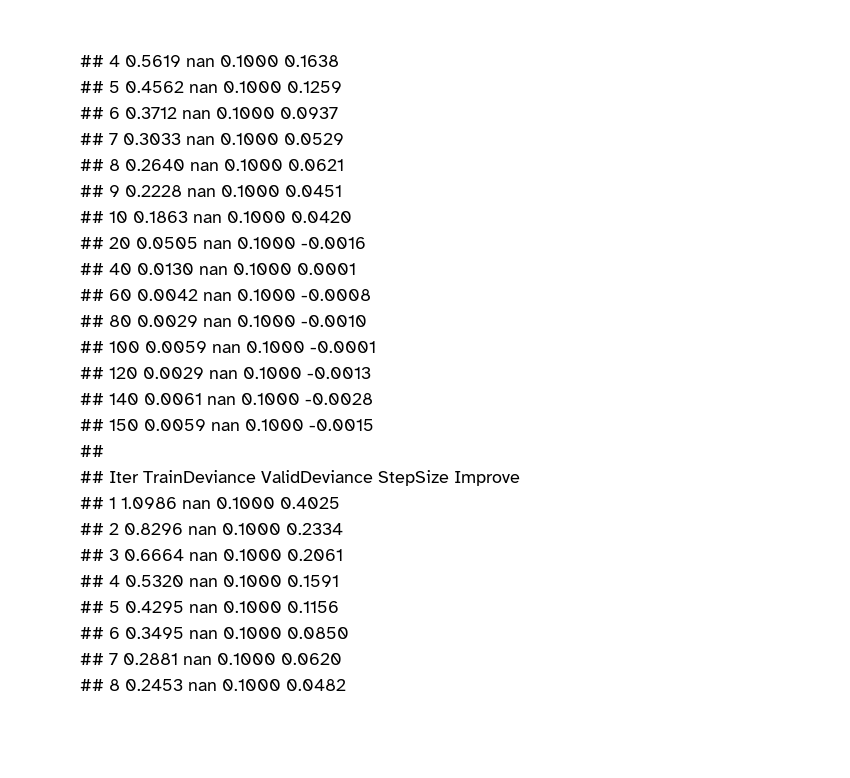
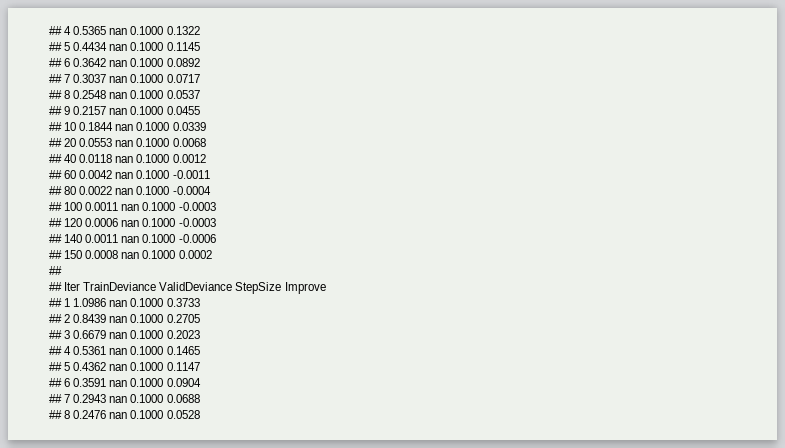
[80,55,339,67] [80,81,342,93] [80,107,338,119] [80,133,344,145] [80,159,344,171] ## 4 0.5619 nan 0.1000 0.1638 // ## 5 0.4562 nan 0.1000 0.1259 // ## 6 0.3712 nan 0.1000 0.0937 // ## 7 0.3033 nan 0.1000 0.0529 // ## 8 0.2640 nan 0.1000 0.0621 -> [49,26,200,35] [49,42,200,51] [49,58,200,67] [49,74,200,83] [49,90,200,99] ## 4 0.5365 nan 0.1000 0.1322 // ## 5 0.4434 nan 0.1000 0.1145 // ## 6 0.3642 nan 0.1000 0.0892 // ## 7 0.3037 nan 0.1000 0.0717 // ## 8 0.2548 nan 0.1000 0.0537
[125,185,342,197] 0.2228 nan 0.1000 0.0451 -> [73,106,200,115] 0.2157 nan 0.1000 0.0455
[133,211,352,223] 0.1863 nan 0.1000 0.0420 -> [79,122,206,131] 0.1844 nan 0.1000 0.0339
[136,237,366,249] 0.0505 nan 0.1000 -0.0016 -> [79,138,206,147] 0.0553 nan 0.1000 0.0068
[137,263,356,275] 0.0130 nan 0.1000 0.0001 -> [79,154,206,163] 0.0118 nan 0.1000 0.0012
[301,289,371,301] -0.0008 -> [172,170,210,179] -0.0011
[137,315,367,327] 0.0029 nan 0.1000 -0.0010 -> [79,186,211,195] 0.0022 nan 0.1000 -0.0004
[145,341,376,353] 0.0059 nan 0.1000 -0.0001 -> [85,202,216,211] 0.0011 nan 0.1000 -0.0003
[143,367,371,379] 0.0029 nan 0.1000 -0.0013 -> [85,218,216,227] 0.0006 nan 0.1000 -0.0003
[144,393,373,405] 0.0061 nan 0.1000 -0.0028 -> [85,234,216,243] 0.0011 nan 0.1000 -0.0006
[144,419,374,431] 0.0059 nan 0.1000 -0.0015 -> [85,250,212,259] 0.0008 nan 0.1000 0.0002
[280,497,340,509] 0.4025 -> [166,298,200,307] 0.3733
[124,523,343,535] 0.8296 nan 0.1000 0.2334 -> [73,314,200,323] 0.8439 nan 0.1000 0.2705
[124,549,343,561] [80,575,339,587] [80,601,339,613] [80,627,349,639] [80,653,342,665] [80,679,346,691] 0.6664 nan 0.1000 0.2061 // ## 4 0.5320 nan 0.1000 0.1591 // ## 5 0.4295 nan 0.1000 0.1156 // ## 6 0.3495 nan 0.1000 0.0850 // ## 7 0.2881 nan 0.1000 0.0620 // ## 8 0.2453 nan 0.1000 0.0482 -> [73,330,200,339] [49,346,200,355] [49,362,200,371] [49,378,201,387] [49,394,200,403] [49,410,200,419] 0.6679 nan 0.1000 0.2023 // ## 4 0.5361 nan 0.1000 0.1465 // ## 5 0.4362 nan 0.1000 0.1147 // ## 6 0.3591 nan 0.1000 0.0904 // ## 7 0.2943 nan 0.1000 0.0688 // ## 8 0.2476 nan 0.1000 0.0528

